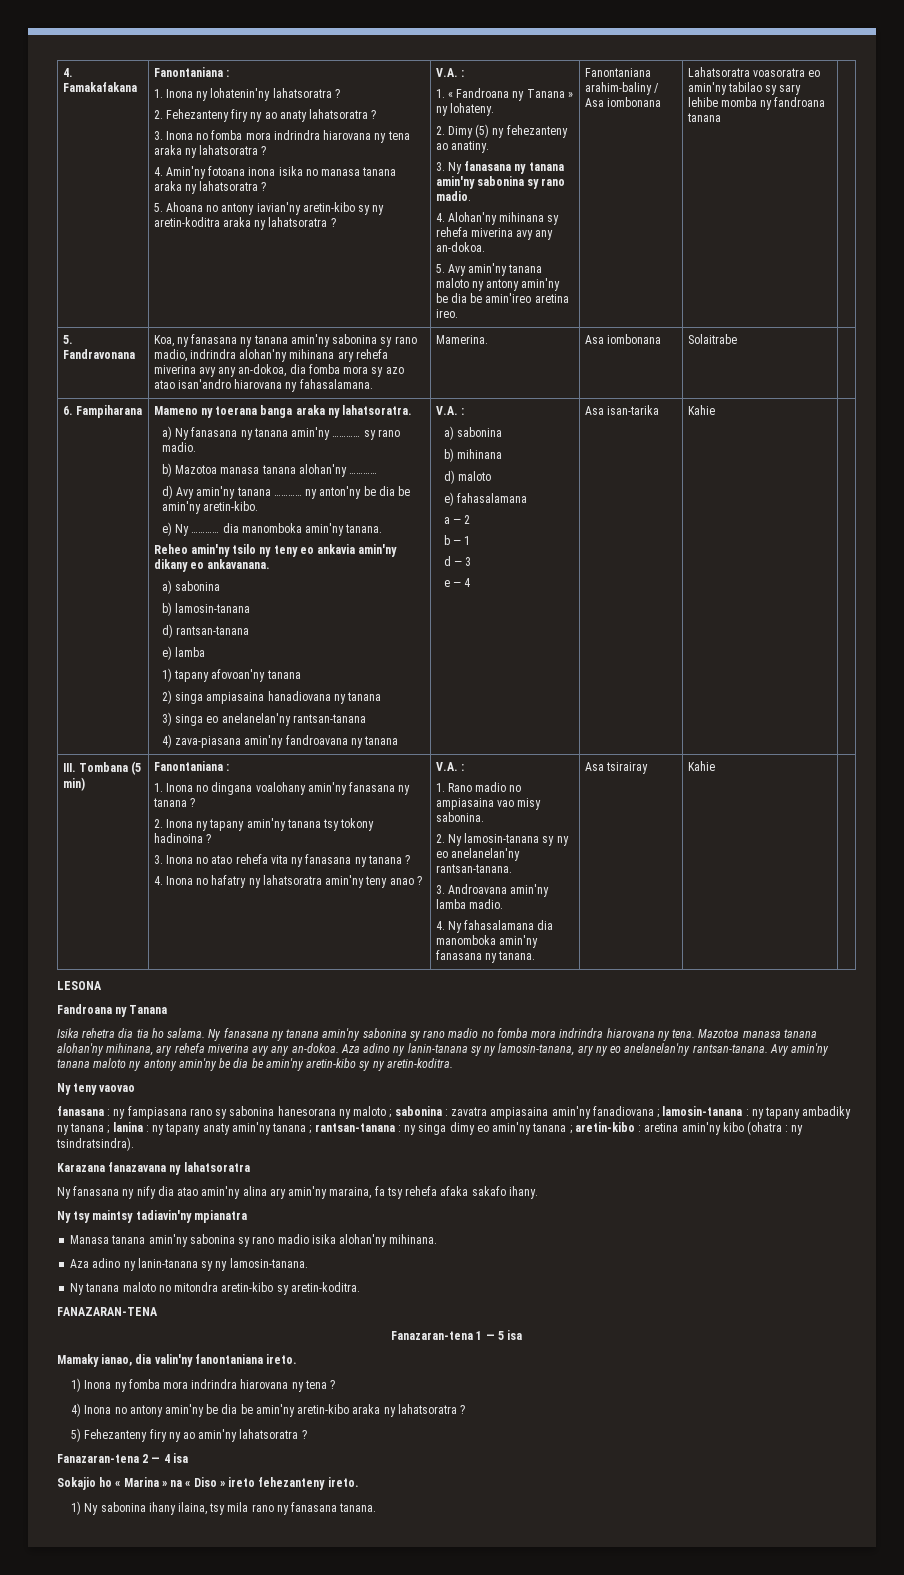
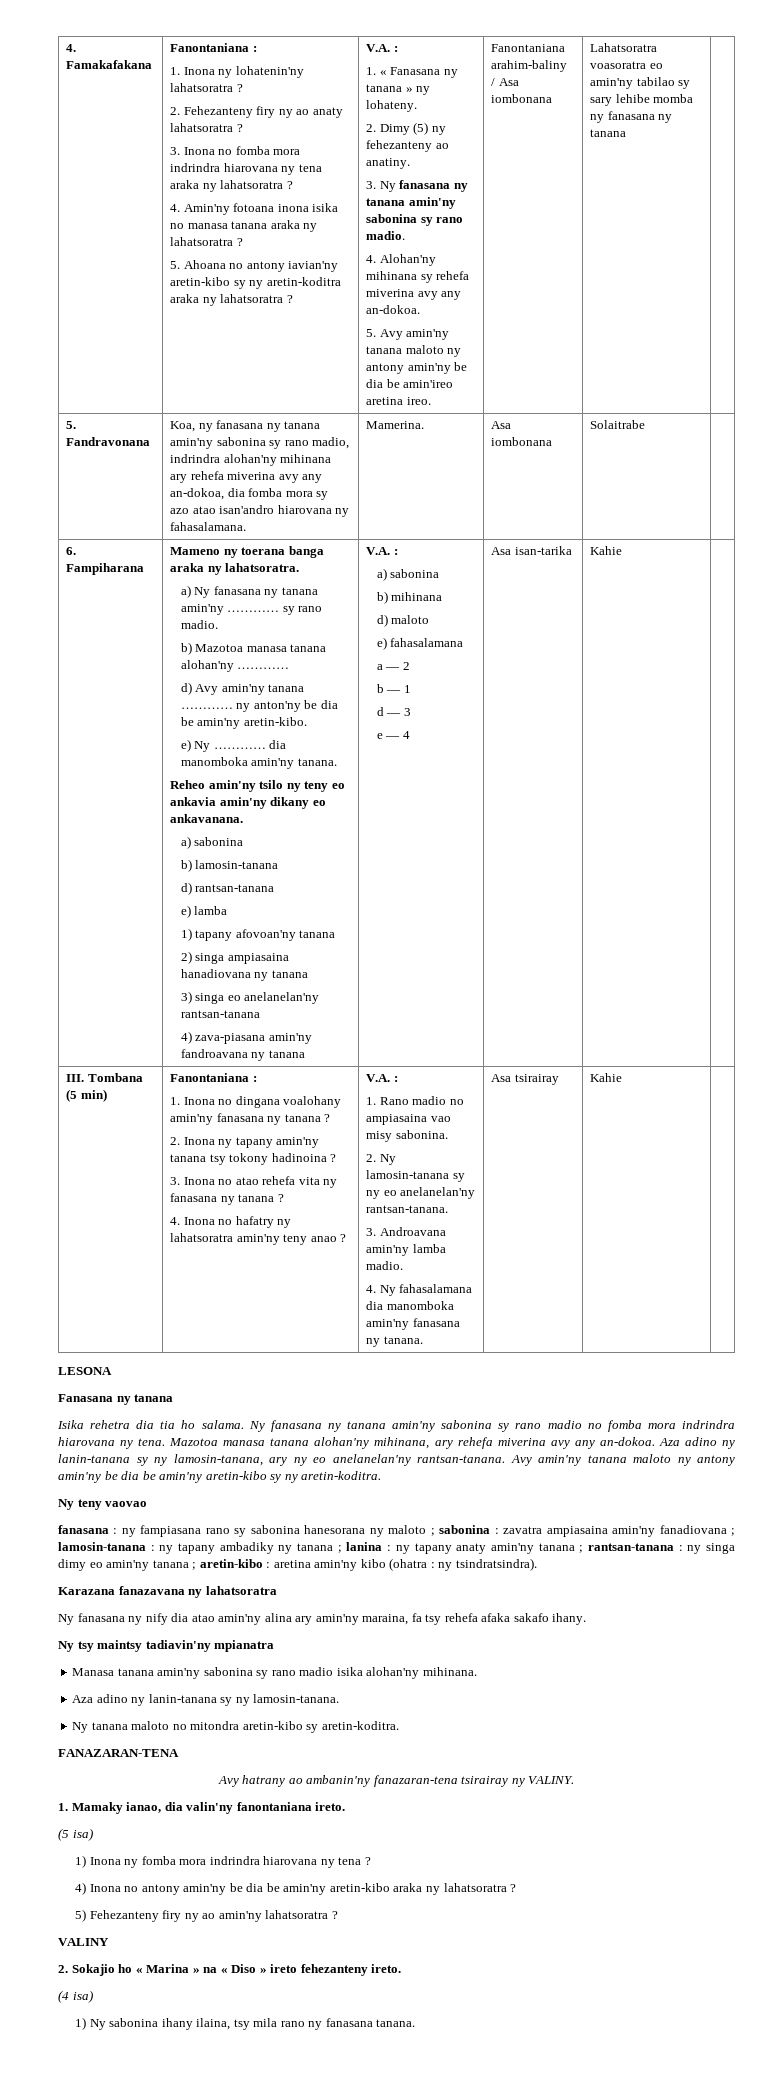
[456,88,565,101] Fandroana ny Tanana -> [390,67,458,78] [366,84,403,92] Fanasana ny tanana
[774,97,826,107] fandroana -> [607,111,673,123] fanasana ny
[57,1004,168,1017] Fandroana ny Tanana -> [58,1394,174,1405] Fanasana ny tanana
[391,1330,522,1340] Fanazaran-tena 1 — 5 isa // -> [217,1775,575,1787] [58,1803,68,1811] Avy hatrany ao ambanin'ny fanazaran-tena tsirairay ny VALINY. // 1.
(298, 1359) none -> [58,1828,93,1841] // (5 isa)
[57,1453,188,1463] Fanazaran-tena 2 — 4 isa // -> [58,1938,109,1946] [58,1965,68,1973] VALINY // 2.
(359, 1482) none -> [58,1990,93,2003] // (4 isa)

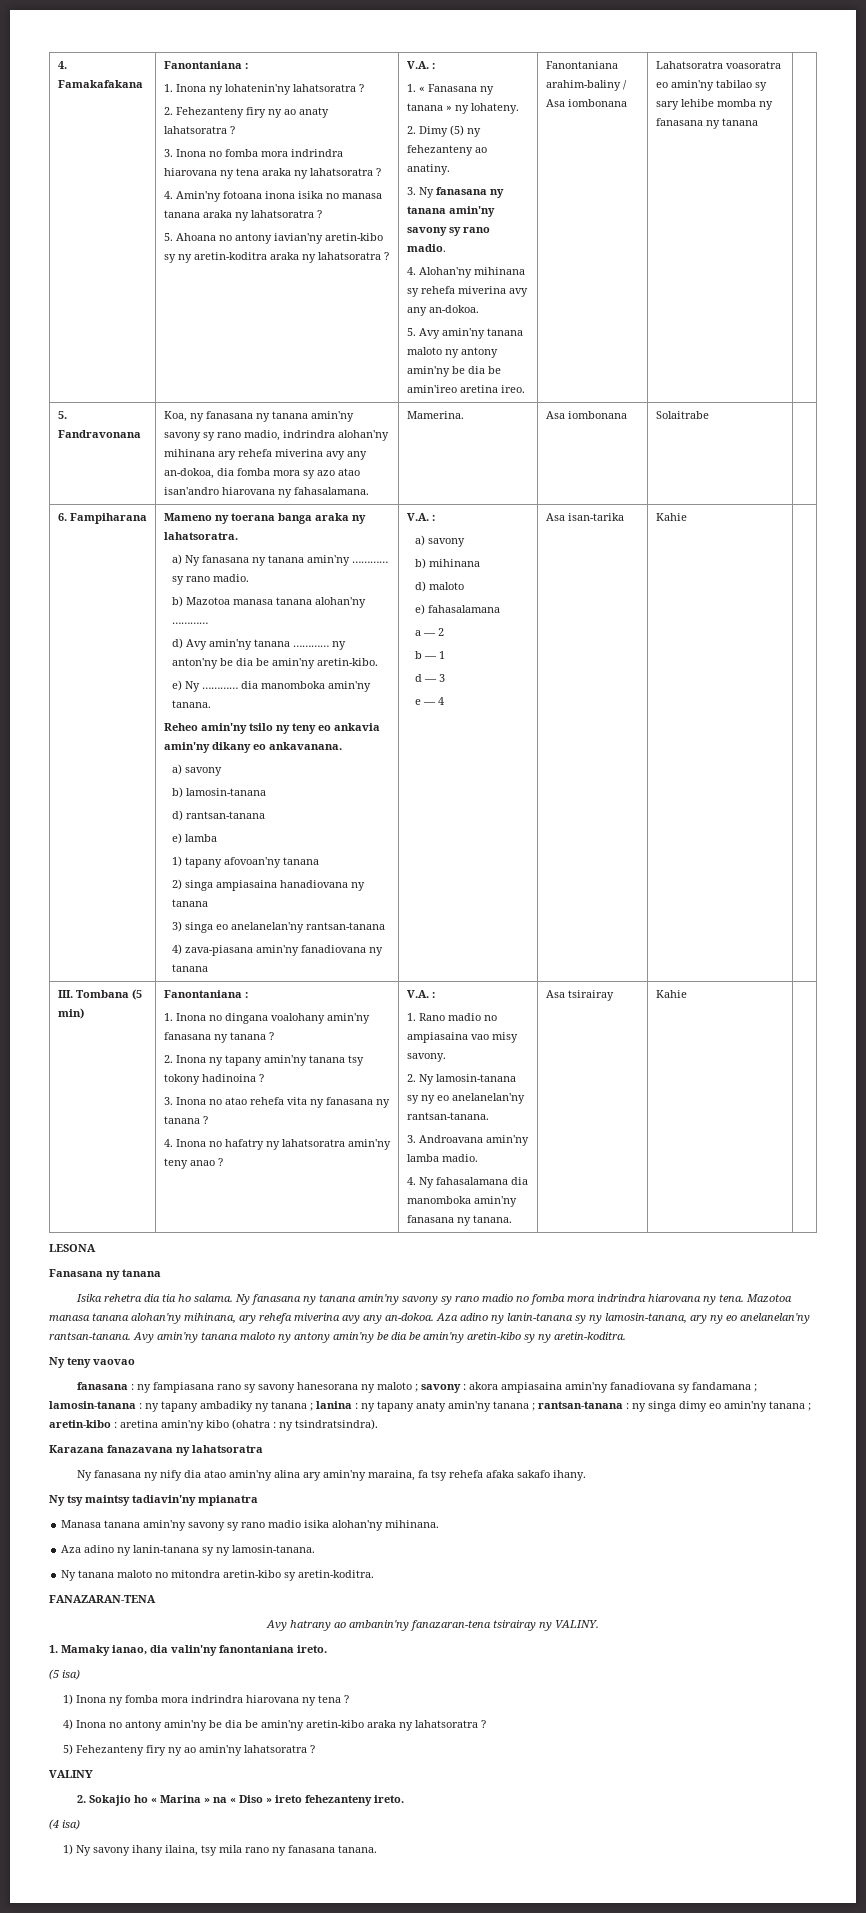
[366,214,418,223] sabonina -> [406,227,447,236] savony
[216,437,266,446] sabonina -> [163,432,201,441] savony
[194,837,244,846] sabonina -> [185,767,223,776] savony
[180,1049,248,1058] fandroavana -> [301,945,367,953] fanadiovana
[390,569,440,578] sabonina -> [428,538,466,547] savony
[395,1130,448,1139] sabonina. -> [406,1053,446,1062] savony.
[441,1420,493,1429] sabonina -> [402,1296,439,1305] savony
[250,1525,300,1534] sabonina -> [258,1384,296,1393] savony
[439,1525,543,1534] sabonina : zavatra -> [421,1382,499,1393] savony : akora
(727, 1529) none -> [678,1382,752,1393] sy fandamana
[203,1667,253,1676] sabonina -> [188,1522,226,1531] savony
[109,2018,159,2027] sabonina -> [93,1847,131,1856] savony

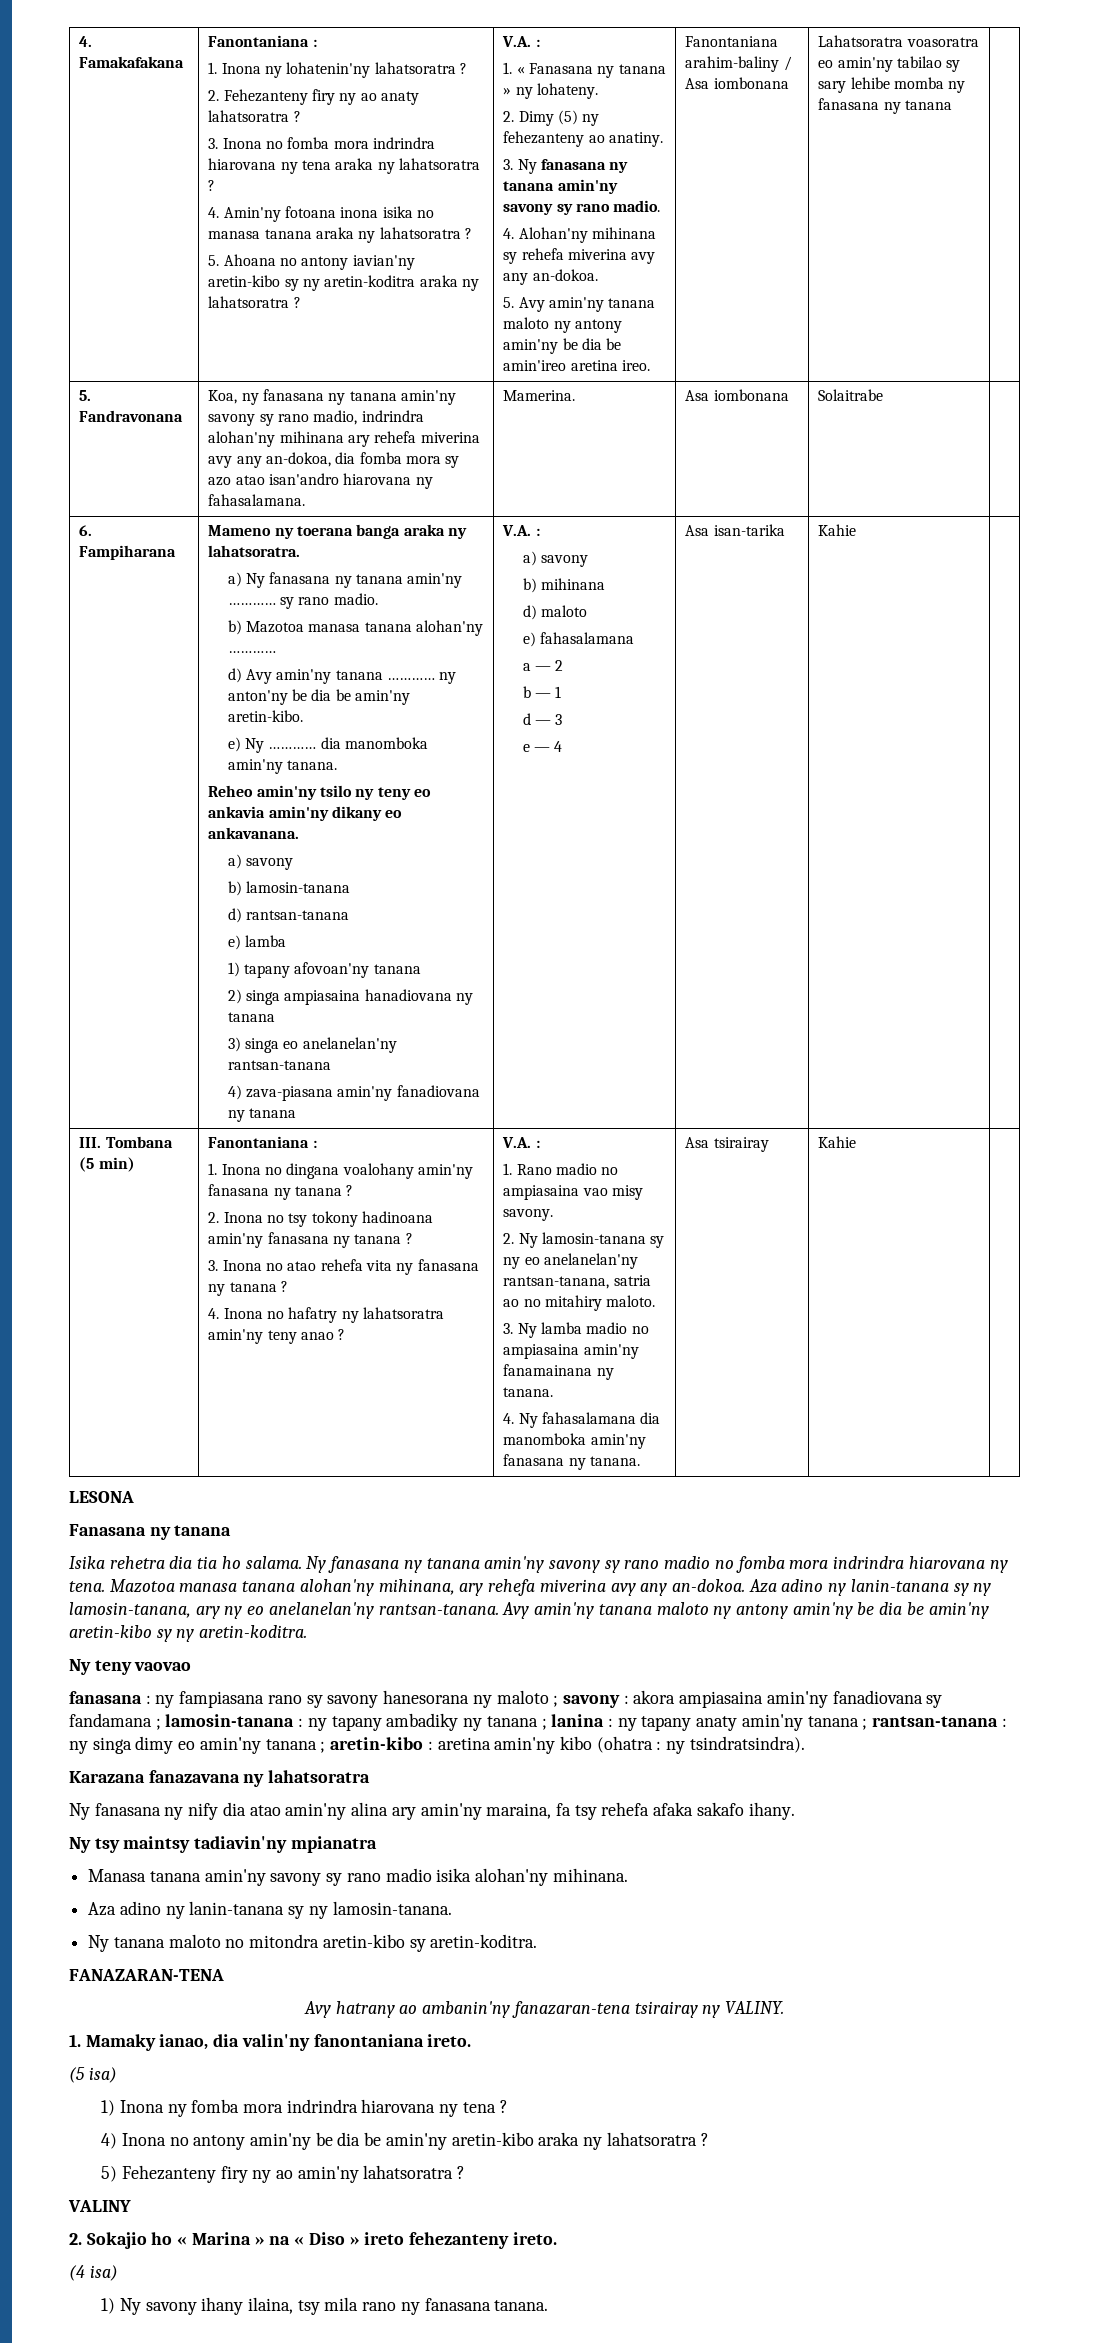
[208,1055,364,1066] [163,1074,256,1085] ny tapany amin'ny tanana tsy tokony hadinoina -> [266,1211,433,1227] [208,1232,402,1248] no tsy tokony hadinoana amin'ny fanasana ny tanana
[406,1112,489,1120] [406,1135,529,1146] [406,1154,478,1162] rantsan-tanana. // 3. Androavana amin'ny lamba madio. -> [503,1275,651,1289] [503,1295,656,1311] [503,1322,649,1338] [503,1344,639,1359] [503,1364,614,1380] [503,1387,554,1397] rantsan-tanana, satria ao no mitahiry maloto. // 3. Ny lamba madio no ampiasaina amin'ny fanamainana ny tanana.

